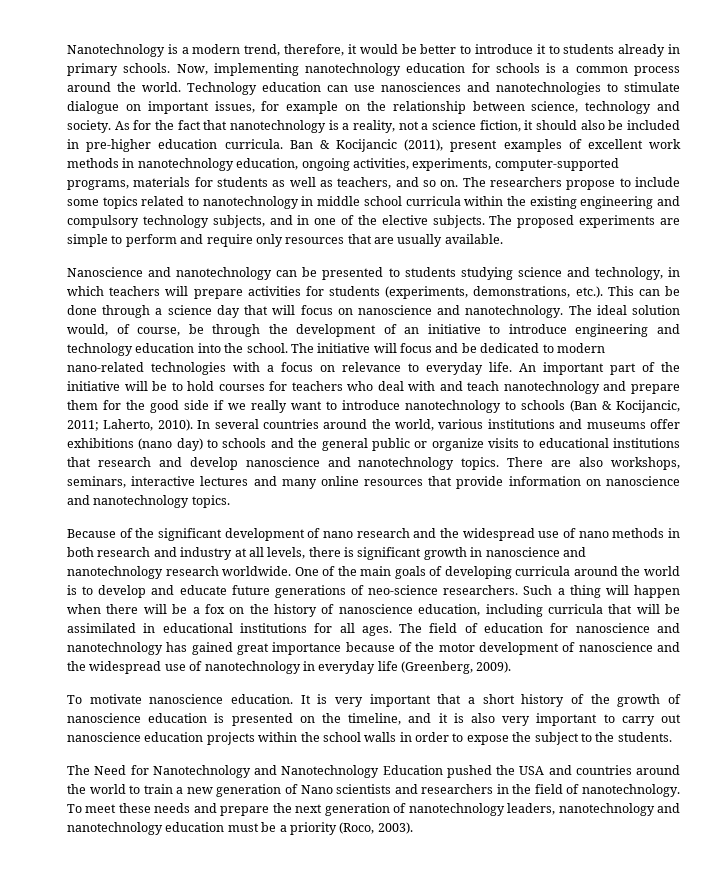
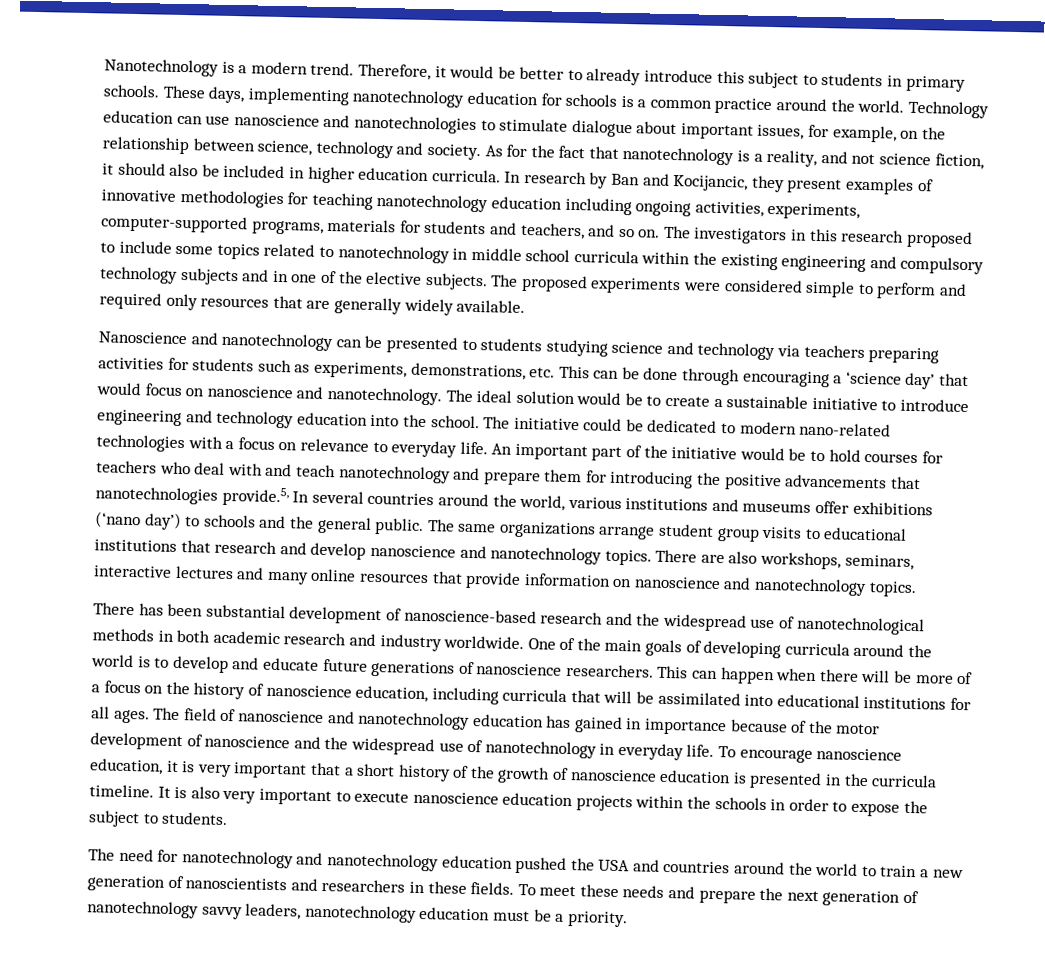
[244,44,345,56] trend, therefore, -> [310,62,431,81] trend. Therefore,
[474,44,666,57] introduce it to students already -> [586,68,884,89] already introduce this subject to students
[176,64,208,75] Now, -> [162,85,246,104] These days,
[633,66,680,76] process -> [714,97,773,115] practice
[381,82,461,92] nanosciences -> [233,114,320,127] nanoscience
[125,104,141,111] on -> [636,121,678,135] about
[286,101,339,114] example -> [832,125,897,143] example,
[398,121,429,130] not a -> [820,151,876,165] and not
[86,139,152,152] pre-higher -> [307,166,355,184] higher
[289,139,681,152] [67,158,299,171] Ban & Kocijancic (2011), present examples of excellent work methods in nanotechnology education, -> [504,170,934,195] [101,189,632,216] In research by Ban and Kocijancic, they present examples of innovative methodologies for teaching nanotechnology education including
[272,177,333,187] as well as -> [489,222,517,235] and
[489,177,616,190] researchers propose -> [693,227,973,249] investigators in this research proposed
[212,215,265,228] subjects, -> [180,267,239,286] subjects
[660,218,680,225] are -> [683,279,803,293] were considered
[206,234,253,247] require -> [99,292,162,310] required
[397,234,443,247] usually -> [333,297,454,316] generally widely
[594,267,680,280] [67,286,603,299] technology, in which teachers will prepare activities for students (experiments, demonstrations, etc.). -> [697,342,940,364] [98,357,556,381] technology via teachers preparing activities for students such as experiments, demonstrations, etc.
[155,305,296,318] a science day that will -> [742,370,970,390] [96,382,141,396] encouraging a ‘science day’ that would
[67,324,420,337] would, of course, be through the development of an -> [576,392,809,409] would be to create a sustainable
[373,343,459,353] will focus and -> [583,418,623,432] could
[124,381,148,391] will -> [739,447,785,461] would
[126,400,680,413] [67,419,193,431] the good side if we really want to introduce nanotechnology to schools (Ban & Kocijancic, 2011; Laherto, 2010). -> [609,470,921,491] [95,486,289,507] introducing the positive advancements that nanotechnologies provide.5,
[138,438,203,451] (nano day) -> [95,511,182,531] (‘nano day’)
[371,438,484,451] public or organize -> [374,518,760,542] public. The same organizations arrange student group
[67,528,353,541] Because of the significant development of nano -> [93,602,537,625] There has been substantial development of nanoscience-based
[578,531,609,538] nano -> [796,616,925,636] nanotechnological
(94, 552) none -> [212,630,280,645] academic
[234,547,586,560] [67,566,219,579] at all levels, there is significant growth in nanoscience and nanotechnology research -> (442, 643) none
[368,585,629,598] neo-science researchers. Such a thing will -> [476,663,719,680] nanoscience researchers. This can
[192,604,225,614] a fox -> [915,671,974,685] [91,680,141,694] more of a focus
[143,623,156,633] in -> [744,694,774,707] into
[484,623,681,633] [67,642,163,655] education for nanoscience and nanotechnology -> [237,710,544,730] nanoscience and nanotechnology education
[237,643,269,655] great -> [626,718,643,730] in
[377,661,512,674] [67,694,311,704] life (Greenberg, 2009). // To motivate nanoscience education. It -> [686,744,903,763] [90,758,179,775] life. To encourage nanoscience education, it
[299,713,448,725] on the timeline, and it -> [825,773,938,788] [89,784,171,798] in the curricula timeline. It
[621,714,681,726] carry out -> [354,791,410,803] execute
[322,732,397,742] school walls -> [714,796,767,811] schools
[595,732,615,742] the -> (159, 818) none
[94,765,443,778] Need for Nanotechnology and Nanotechnology Education -> [118,848,513,872] need for nanotechnology and nanotechnology education
[300,784,392,794] Nano scientists -> [185,877,288,891] nanoscientists
[512,784,680,797] the field of nanotechnology. -> [427,881,515,895] these fields.
(505, 809) none -> [201,906,243,920] savvy
[656,803,680,813] [67,822,163,835] and nanotechnology -> (417, 913) none
[289,822,413,835] priority (Roco, 2003). -> [566,911,628,928] priority.

